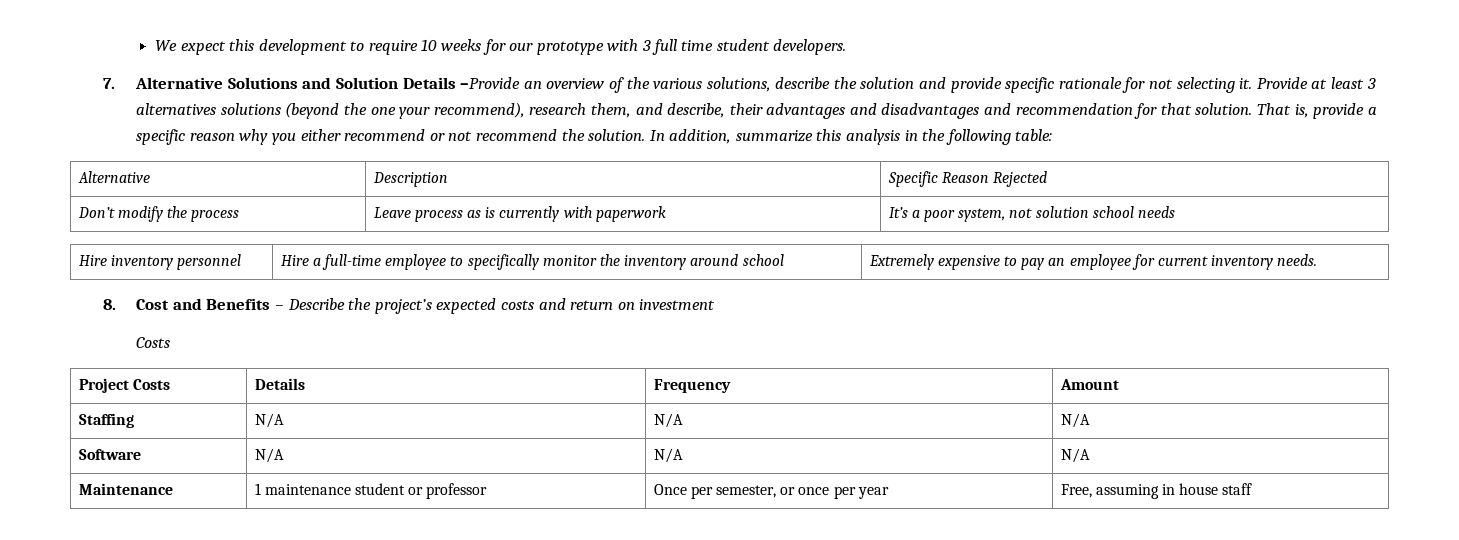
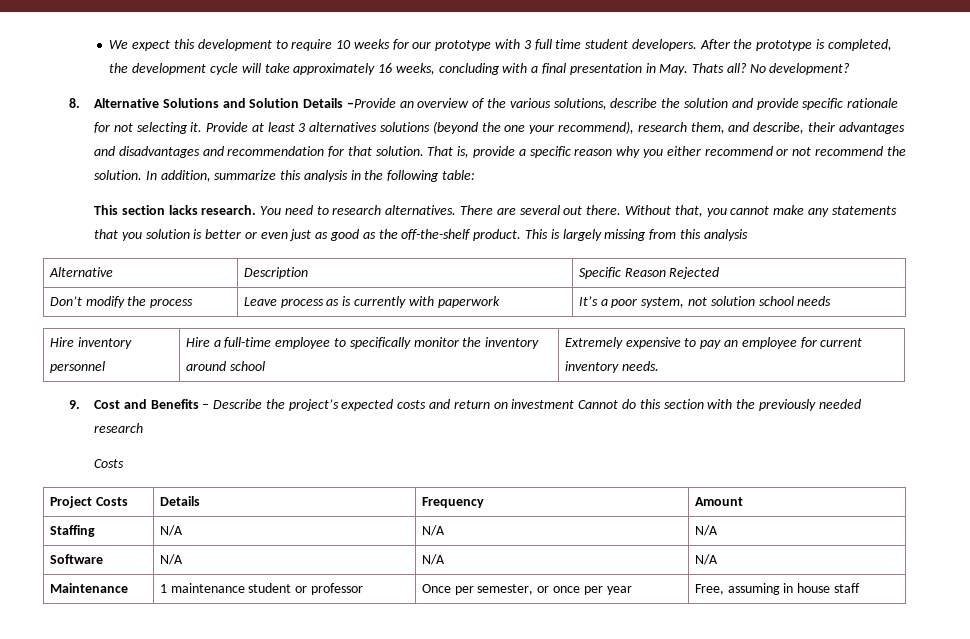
[103,78,116,89] // 7. -> [699,39,892,51] [109,63,851,75] [68,98,80,108] After the prototype is completed, the development cycle will take approximately 16 weeks, concluding with a final presentation in May. Thats all? No development? // 8.
(1053, 135) none -> [94,205,897,217] [94,229,748,241] // This section lacks research. You need to research alternatives. There are several out there. Without that, you cannot make any statements that you solution is better or even just as good as the off-the-shelf product. This is largely missing from this analysis
[103,299,117,310] 8. -> [68,400,80,409] 9.
(716, 304) none -> [578,399,861,411] [94,423,144,433] Cannot do this section with the previously needed research

